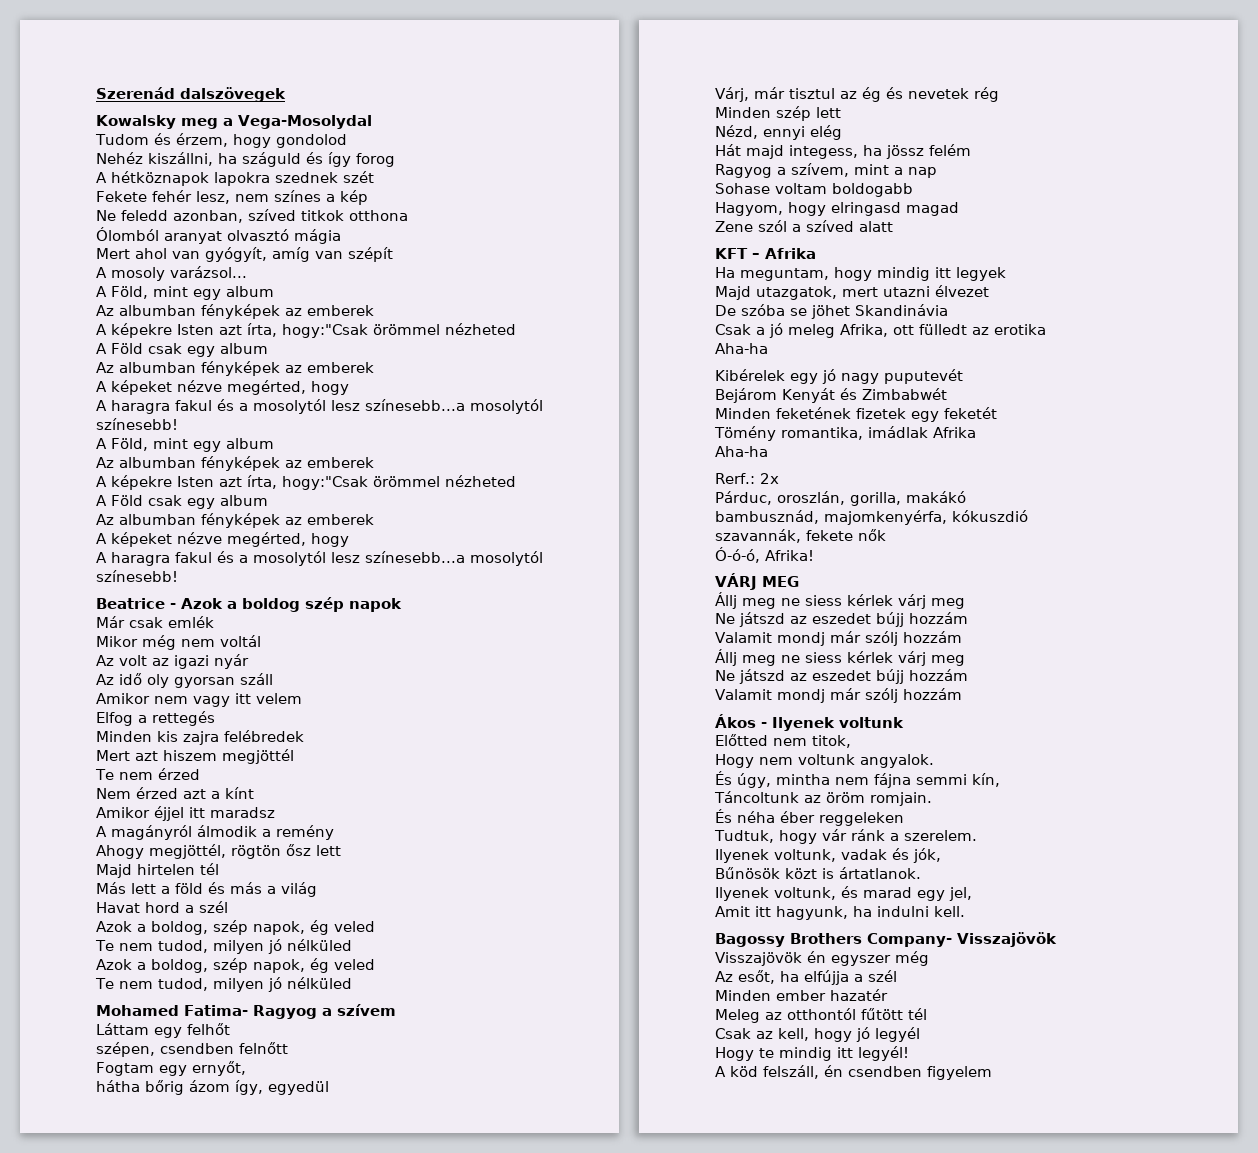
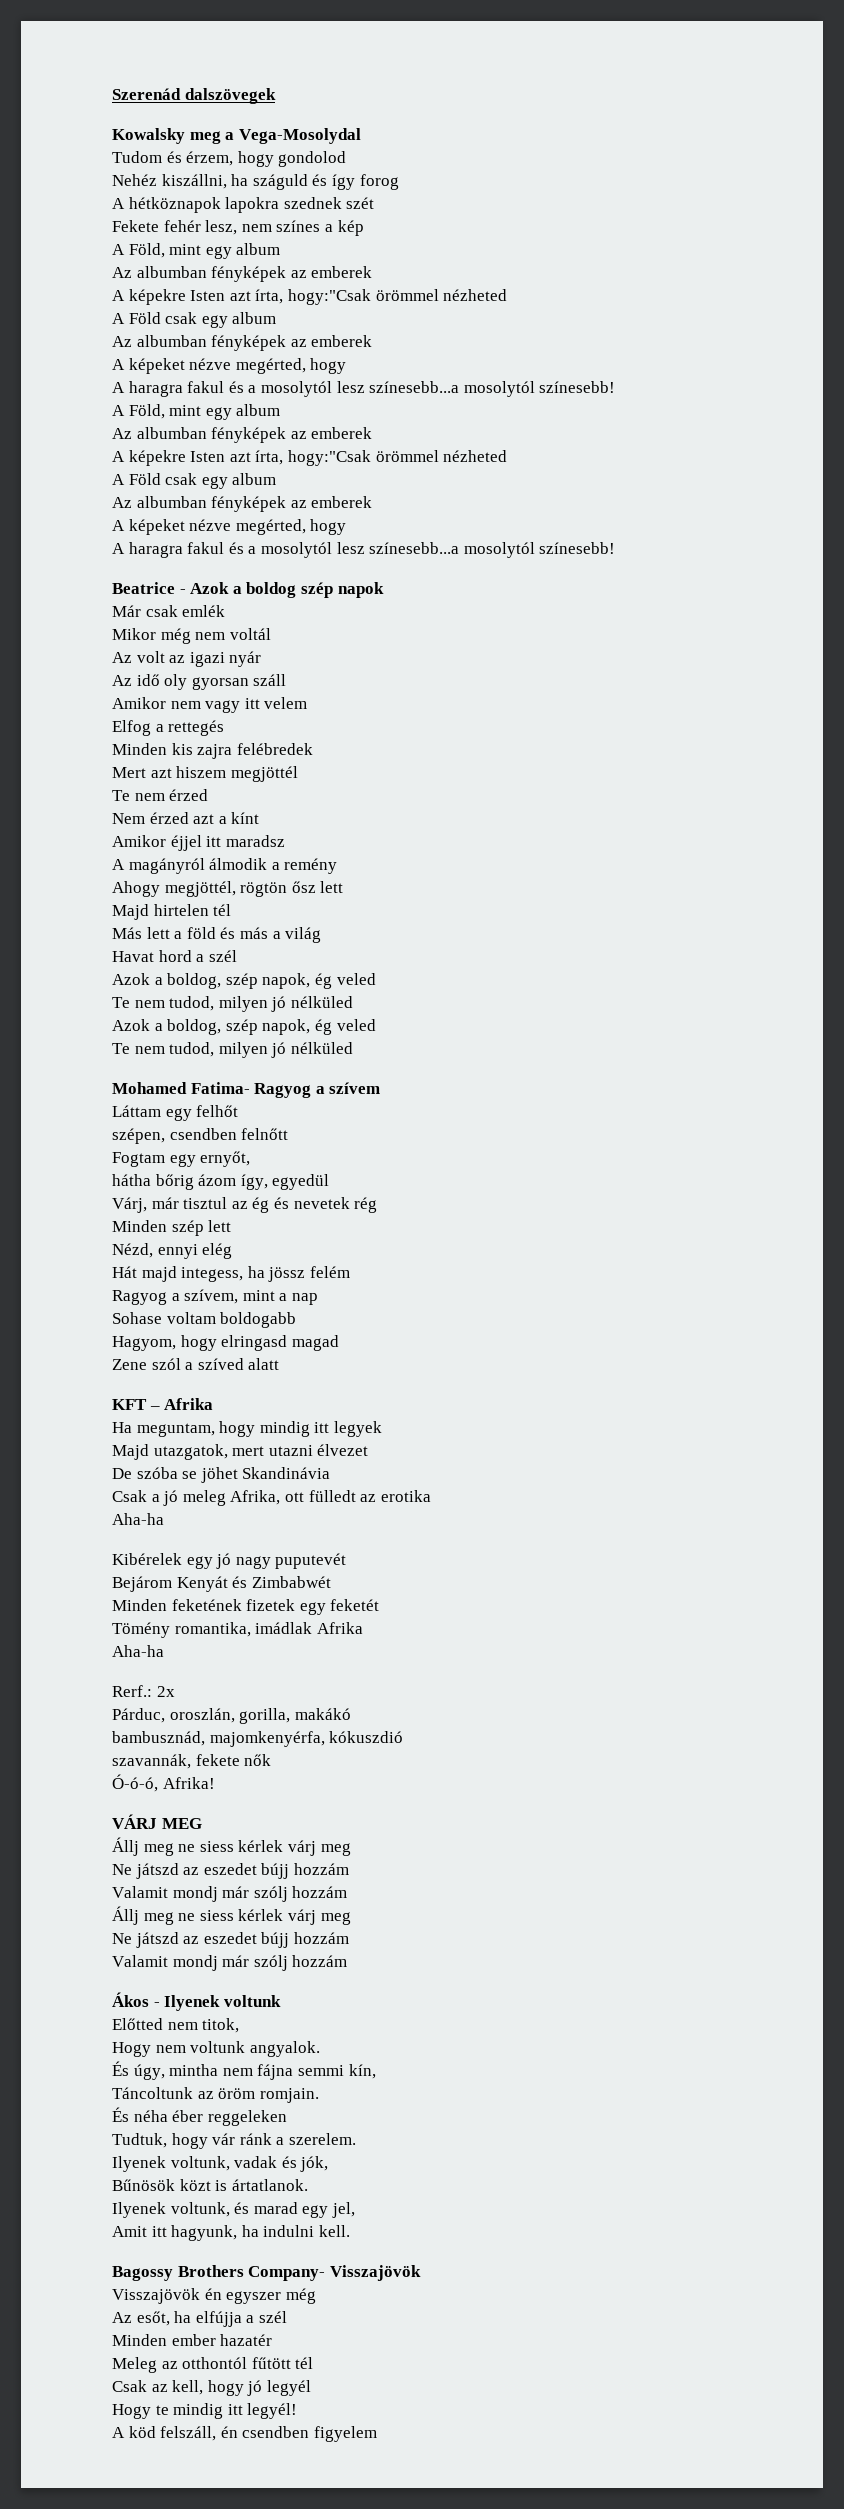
[96,209,408,223] [96,227,341,244] [96,247,393,262] [96,266,247,281] // Ne feledd azonban, szíved titkok otthona // Ólomból aranyat olvasztó mágia // Mert ahol van gyógyít, amíg van szépít // A mosoly varázsol... -> (364, 228) none

